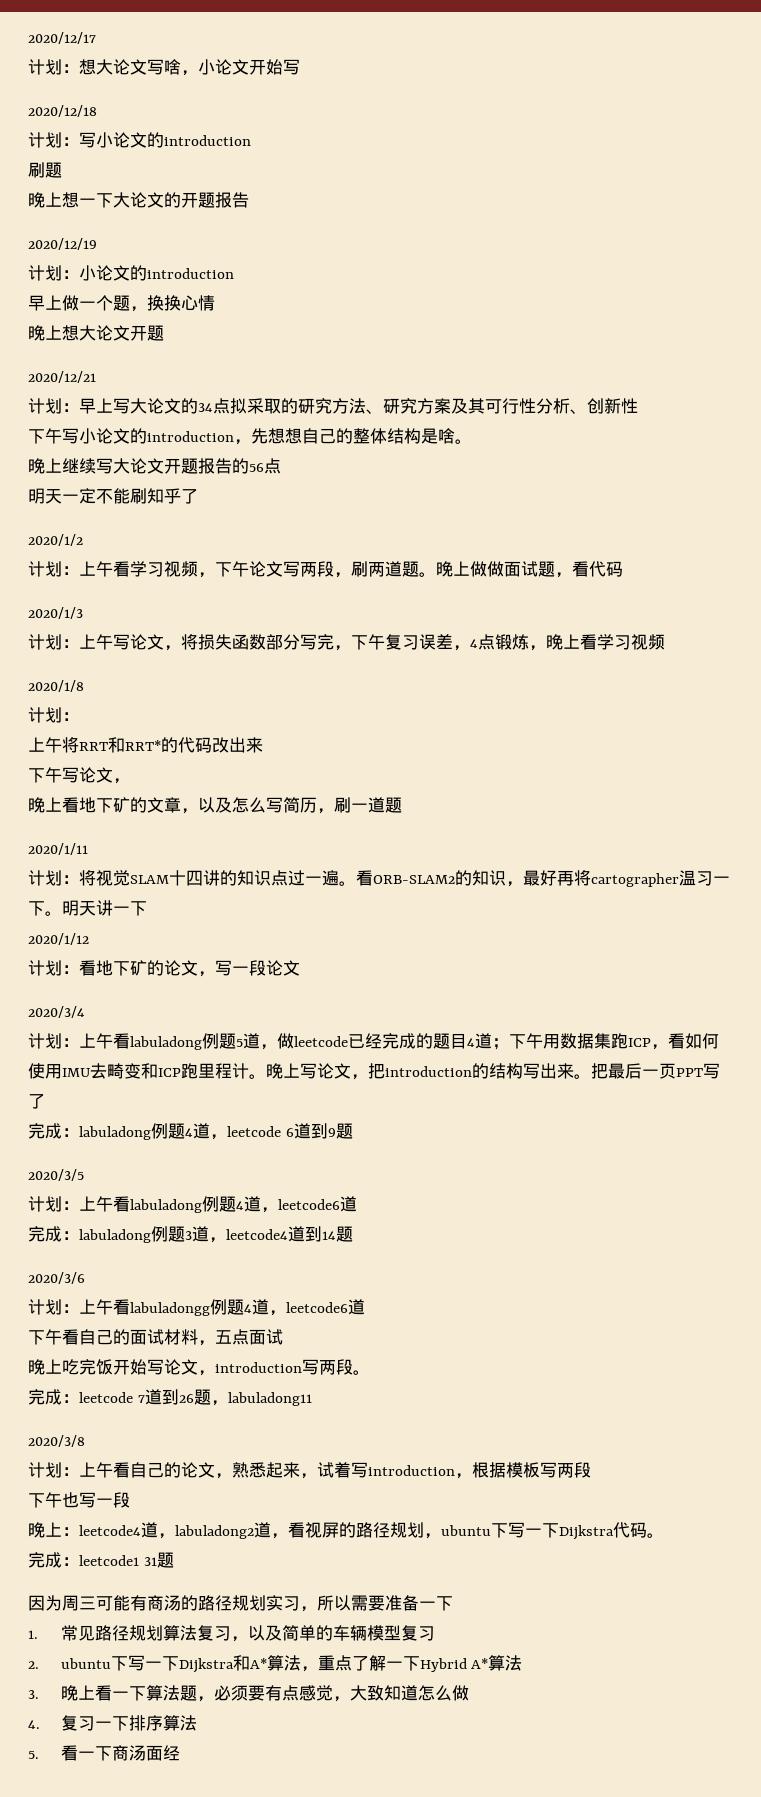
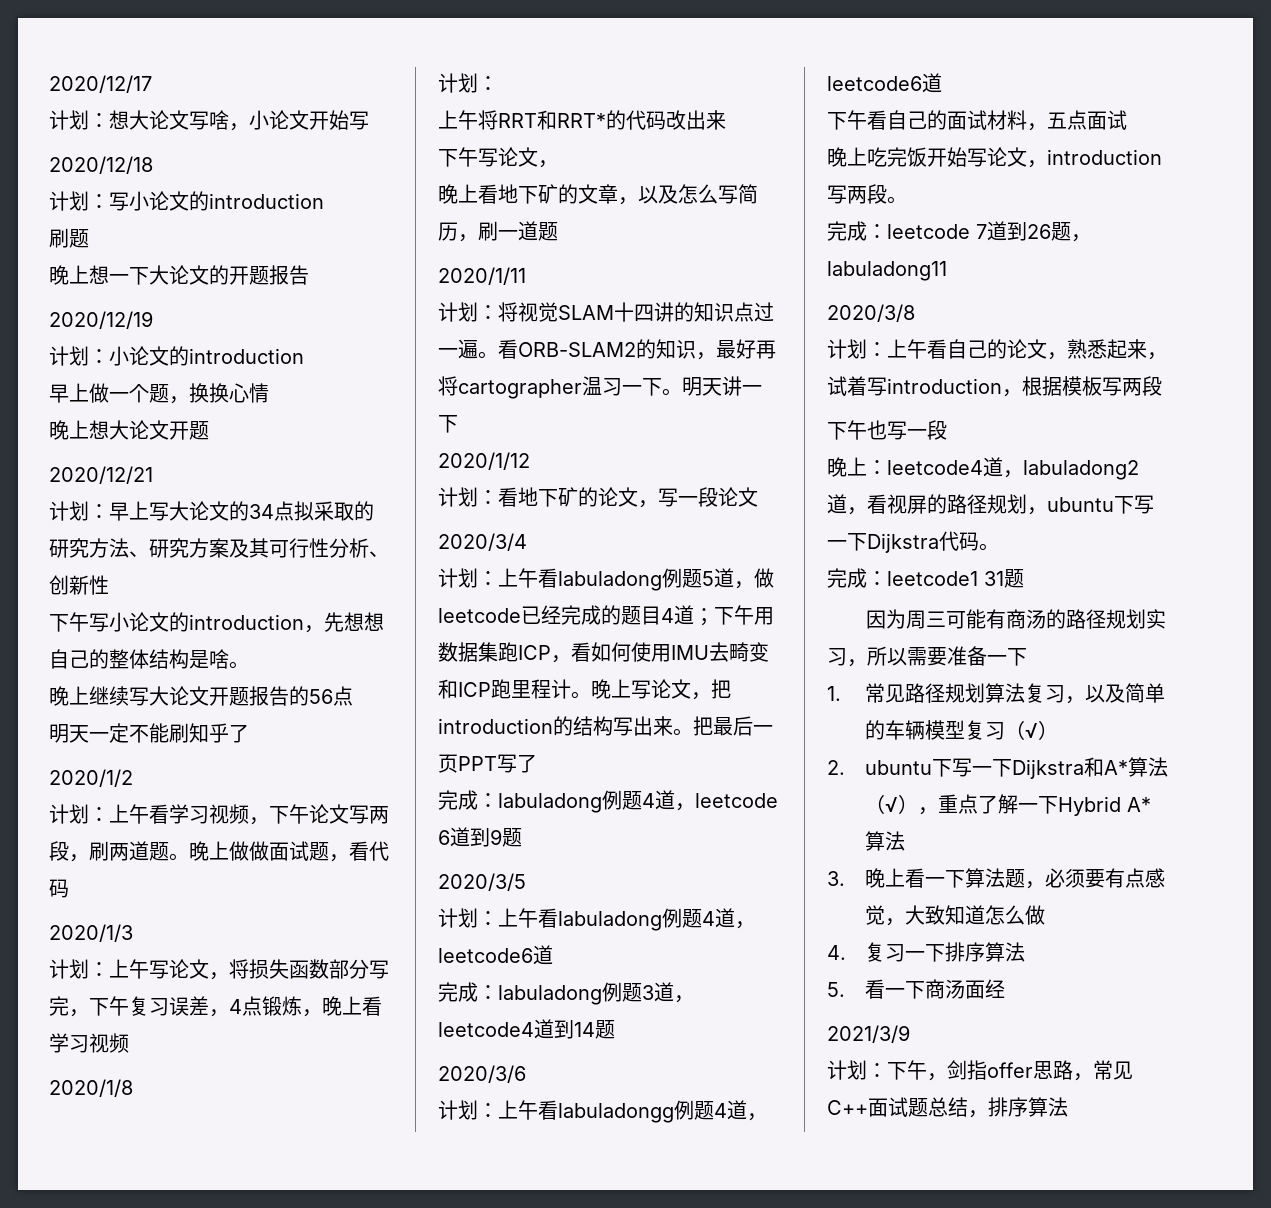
(435, 1633) none -> [1005,720,1059,740] （√）
(301, 1663) none -> [865,794,919,814] （√）
(180, 1753) none -> [827,1025,910,1043] [827,1060,1133,1081] [827,1097,1068,1118] // 2021/3/9 // 计划：下午，剑指offer思路，常见C++面试题总结，排序算法

